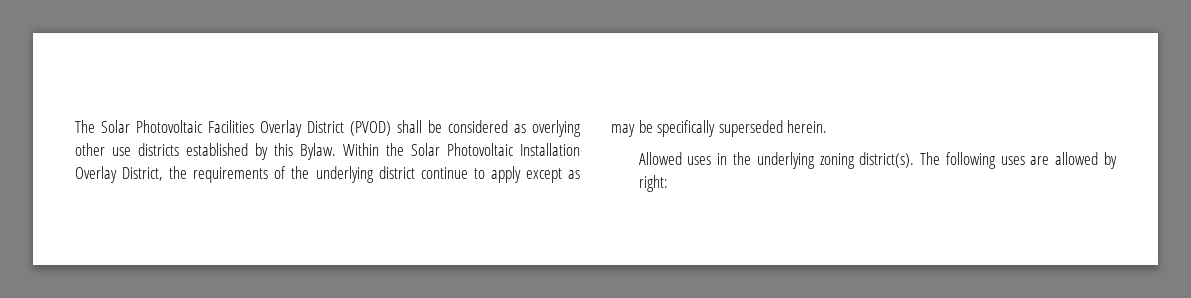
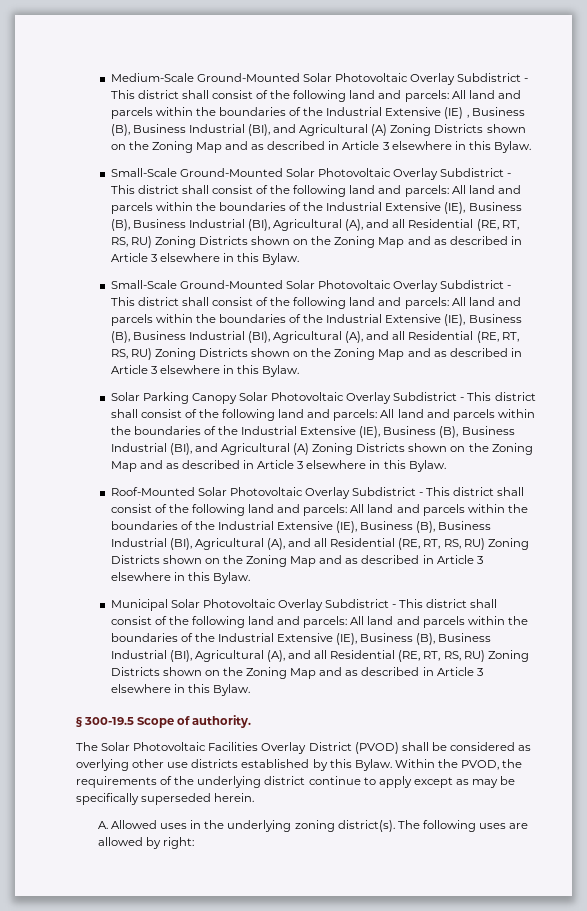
(75, 126) none -> [110,73,529,85] [110,90,521,102] [110,107,525,119] [110,124,526,136] [110,141,531,153] [110,168,512,180] [110,185,521,197] [110,202,522,214] [110,219,519,231] [110,236,522,248] [110,253,300,265] [110,280,512,292] [110,297,521,309] [110,314,522,326] [110,331,519,343] [110,348,522,360] [110,365,300,377] [110,392,536,404] [110,409,535,421] [110,426,515,438] [110,443,533,455] [110,460,446,472] [110,487,525,499] [110,504,528,516] [110,521,492,533] [110,538,529,550] [110,555,483,567] [110,572,250,584] [110,599,498,611] [110,616,528,628] [110,633,492,645] [110,650,529,662] [110,667,483,679] [110,684,250,696] [76,715,252,728] Medium-Scale Ground-Mounted Solar Photovoltaic Overlay Subdistrict - This district shall consist of the following land and parcels: All land and parcels within the boundaries of the Industrial Extensive (IE) , Business (B), Business Industrial (BI), and Agricultural (A) Zoning Districts shown on the Zoning Map and as described in Article 3 elsewhere in this Bylaw. // Small-Scale Ground-Mounted Solar Photovoltaic Overlay Subdistrict - This district shall consist of the following land and parcels: All land and parcels within the boundaries of the Industrial Extensive (IE), Business (B), Business Industrial (BI), Agricultural (A), and all Residential (RE, RT, RS, RU) Zoning Districts shown on the Zoning Map and as described in Article 3 elsewhere in this Bylaw. // Small-Scale Ground-Mounted Solar Photovoltaic Overlay Subdistrict - This district shall consist of the following land and parcels: All land and parcels within the boundaries of the Industrial Extensive (IE), Business (B), Business Industrial (BI), Agricultural (A), and all Residential (RE, RT, RS, RU) Zoning Districts shown on the Zoning Map and as described in Article 3 elsewhere in this Bylaw. // Solar Parking Canopy Solar Photovoltaic Overlay Subdistrict - This district shall consist of the following land and parcels: All land and parcels within the boundaries of the Industrial Extensive (IE), Business (B), Business Industrial (BI), and Agricultural (A) Zoning Districts shown on the Zoning Map and as described in Article 3 elsewhere in this Bylaw. // Roof-Mounted Solar Photovoltaic Overlay Subdistrict - This district shall consist of the following land and parcels: All land and parcels within the boundaries of the Industrial Extensive (IE), Business (B), Business Industrial (BI), Agricultural (A), and all Residential (RE, RT, RS, RU) Zoning Districts shown on the Zoning Map and as described in Article 3 elsewhere in this Bylaw. // Municipal Solar Photovoltaic Overlay Subdistrict - This district shall consist of the following land and parcels: All land and parcels within the boundaries of the Industrial Extensive (IE), Business (B), Business Industrial (BI), Agricultural (A), and all Residential (RE, RT, RS, RU) Zoning Districts shown on the Zoning Map and as described in Article 3 elsewhere in this Bylaw. // § 300-19.5 Scope of authority. //
[411,143,580,156] [75,166,164,183] Solar Photovoltaic Installation Overlay District, -> [461,760,500,770] PVOD,
(828, 126) none -> [97,821,108,829] A.

